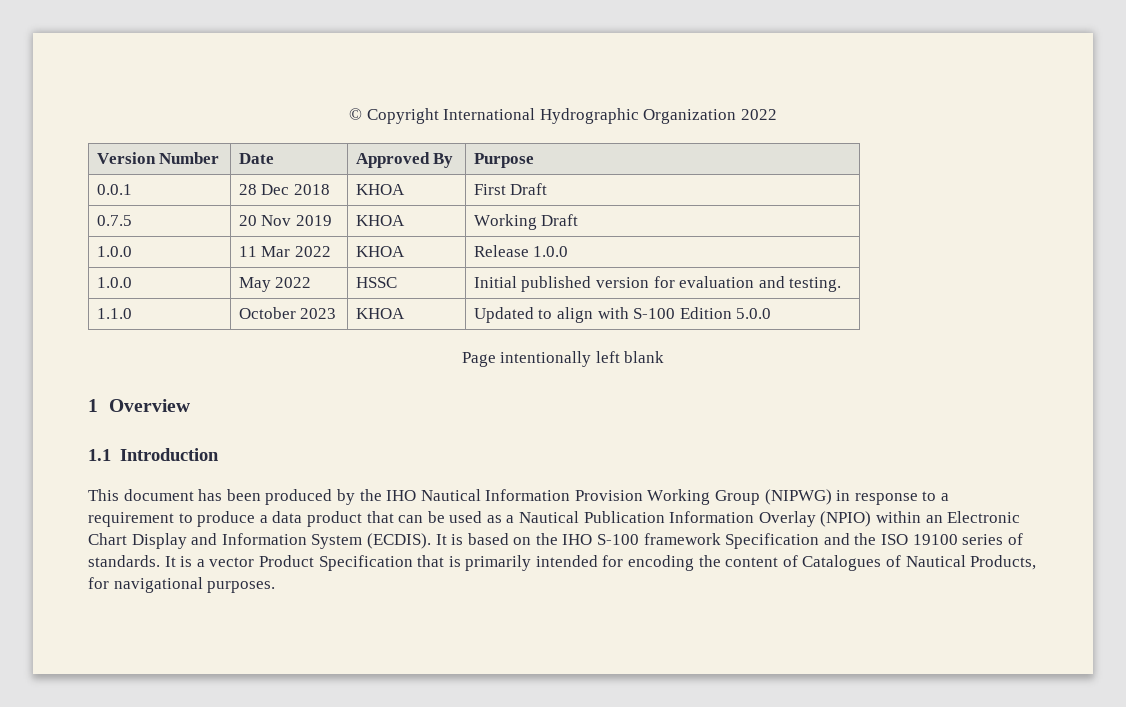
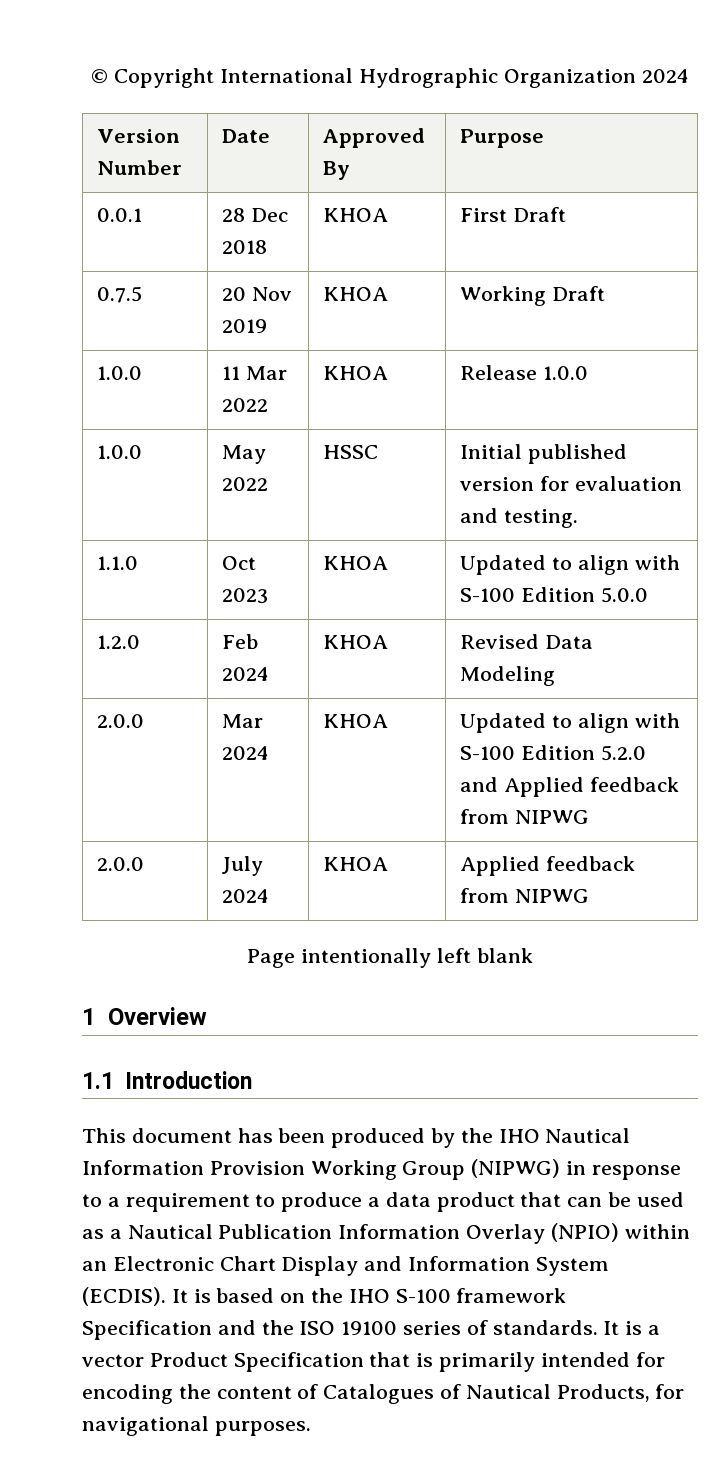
[740,109,777,120] 2022 -> [641,69,689,83] 2024
[238,307,296,319] October -> [222,556,257,570] Oct
(772, 313) none -> [97,635,141,649] [222,634,259,649] [222,667,270,681] [323,635,389,649] [460,634,594,649] [460,666,556,686] [97,714,145,728] [222,714,264,728] [222,746,270,760] [323,714,389,728] [460,713,680,733] [460,745,646,761] [460,777,679,797] [460,809,590,824] [97,857,145,871] [222,856,264,876] [222,889,270,903] [323,857,389,871] [460,856,636,876] [460,888,590,903] // 1.2.0 | Feb 2024 | KHOA | Revised Data Modeling // 2.0.0 | Mar 2024 | KHOA | Updated to align with S-100 Edition 5.2.0 and Applied feedback from NIPWG // 2.0.0 | July 2024 | KHOA | Applied feedback from NIPWG

